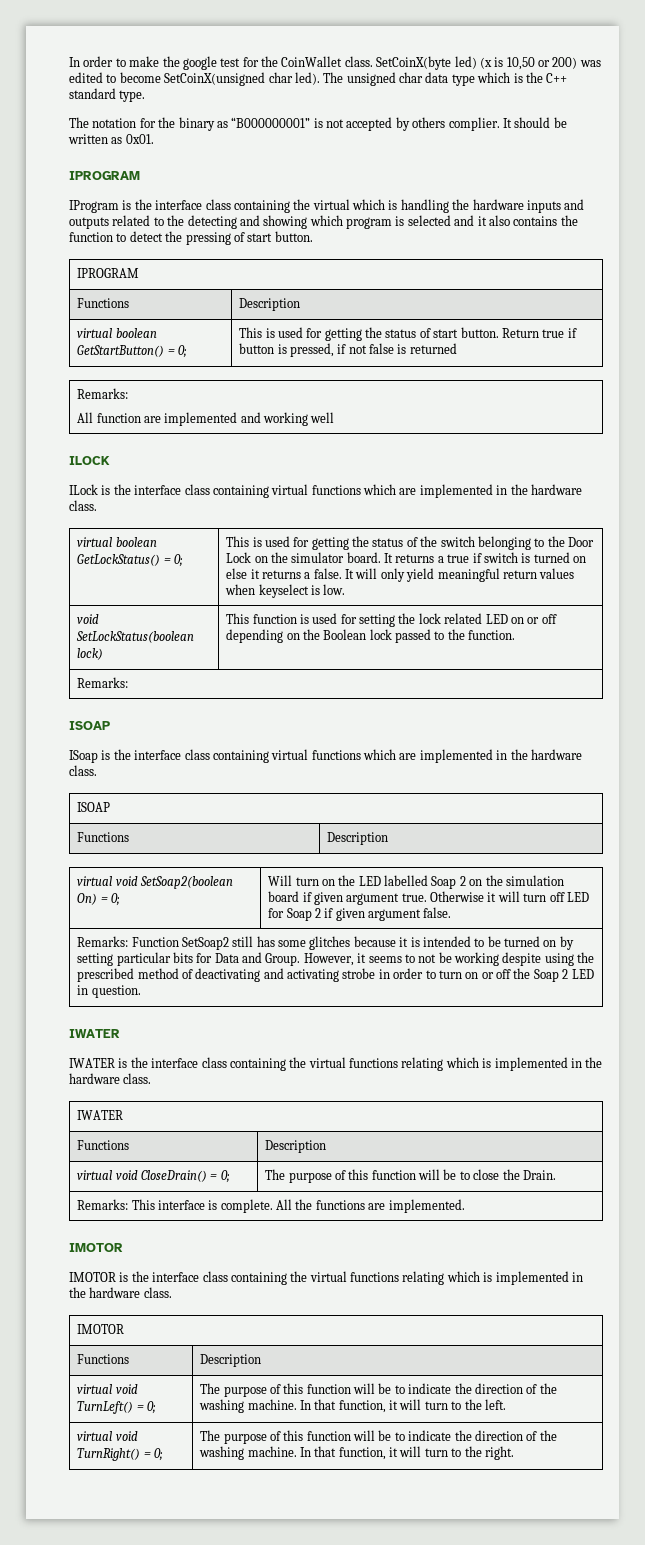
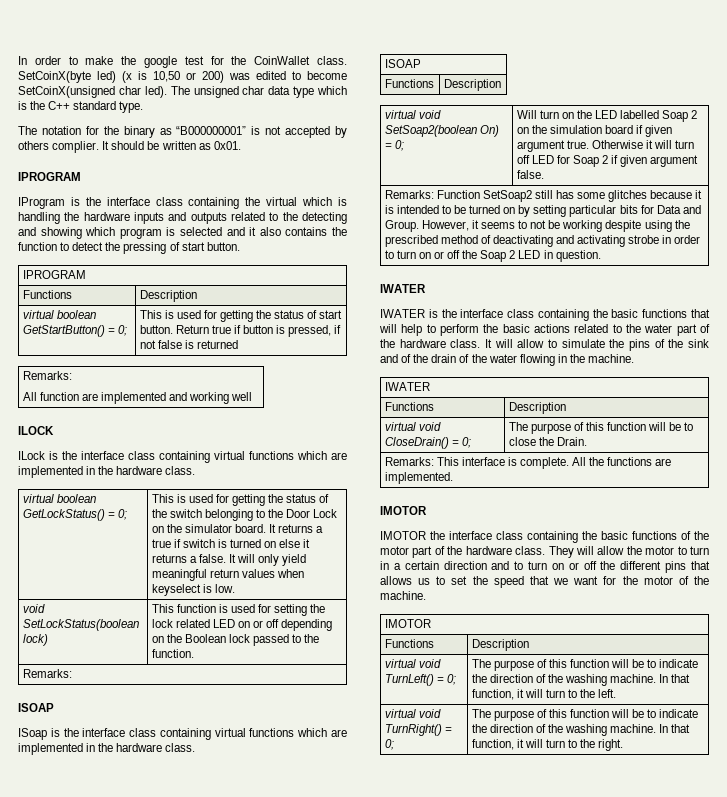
[308,1057,603,1071] [69,1073,152,1084] virtual functions relating which is implemented in the hardware class. -> [611,309,710,318] [379,324,710,336] [380,339,709,351] [380,354,635,366] basic functions that will help to perform the basic actions related to the water part of the hardware class. It will allow to simulate the pins of the sink and of the drain of the water flowing in the machine.
[119,1271,583,1285] [69,1287,172,1298] is the interface class containing the virtual functions relating which is implemented in the hardware class. -> [430,531,709,543] [380,546,709,558] [380,561,710,573] [380,576,709,588] [380,591,426,600] the interface class containing the basic functions of the motor part of the hardware class. They will allow the motor to turn in a certain direction and to turn on or off the different pins that allows us to set the speed that we want for the motor of the machine.

